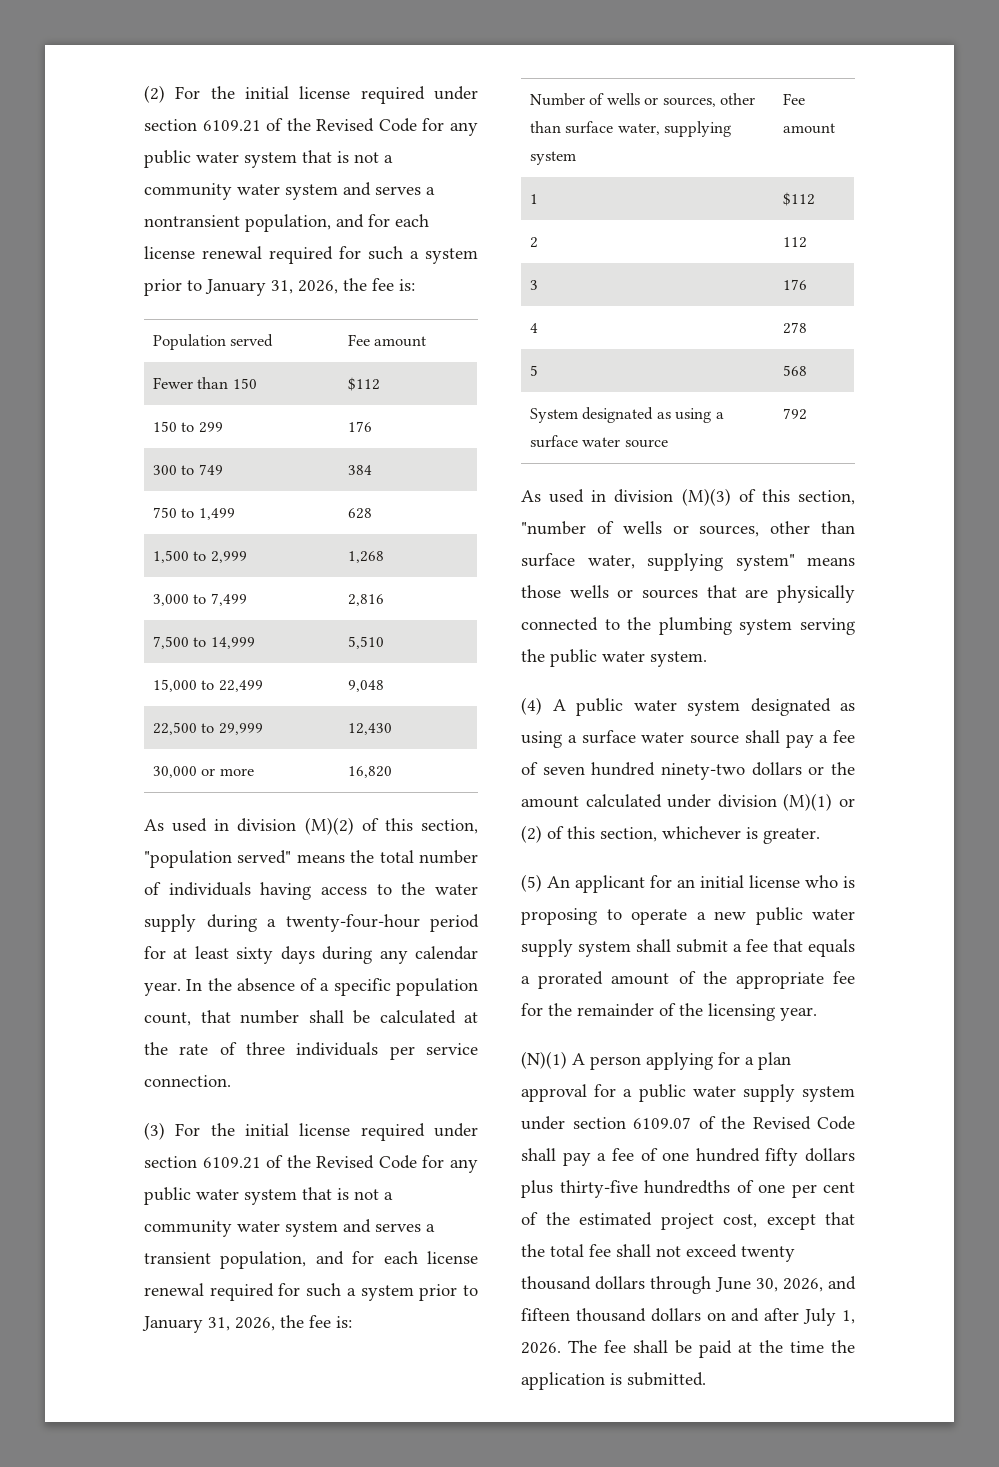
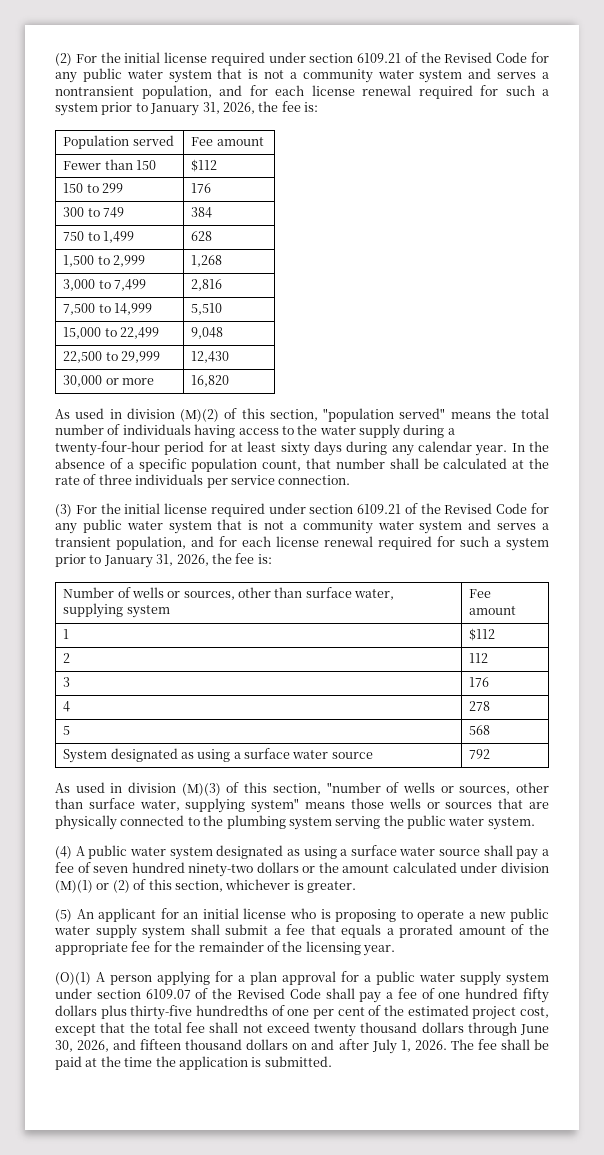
[521,1051,567,1069] (N)(1) -> [55,972,91,985] (O)(1)

